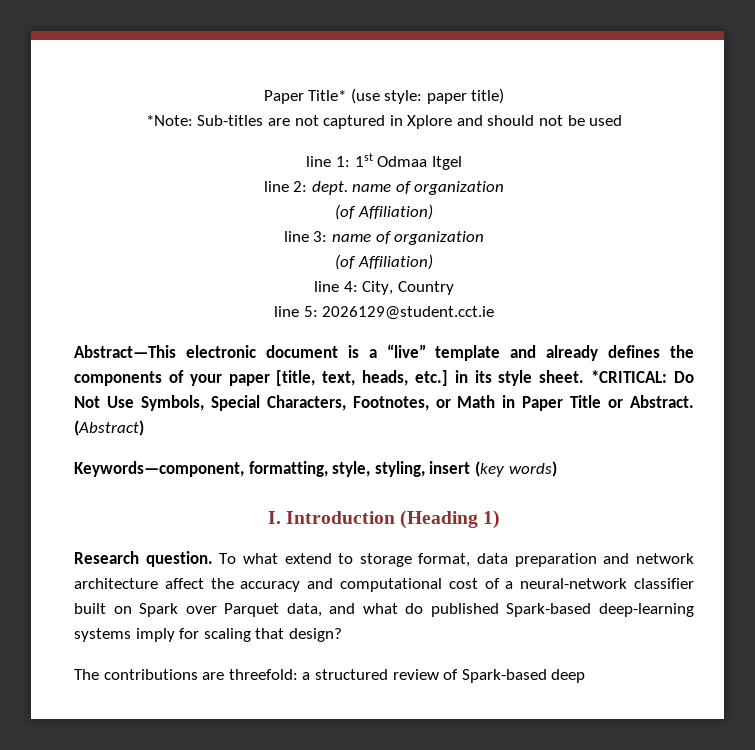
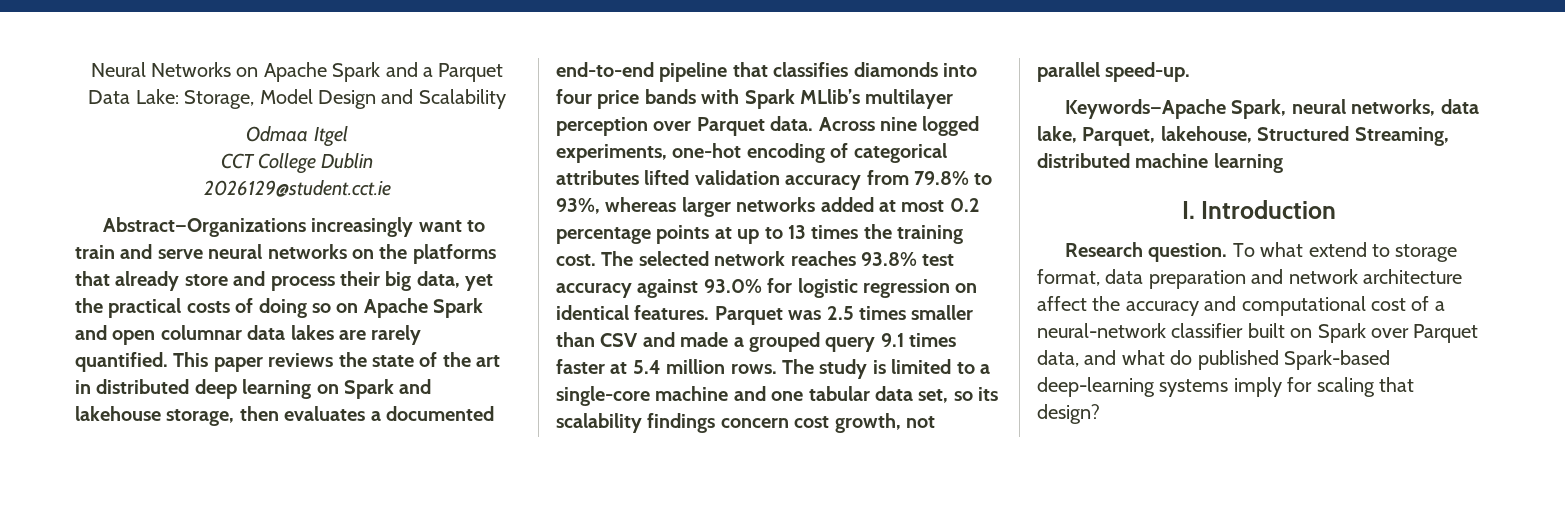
[263,88,505,104] [145,115,623,129] [306,153,462,170] [263,181,505,195] [335,204,433,220] [283,231,485,245] [335,254,433,270] [314,281,454,295] [273,306,495,320] [74,344,694,361] [74,370,694,386] [74,395,694,411] [74,420,144,436] [74,461,557,477] Paper Title* (use style: paper title) // *Note: Sub-titles are not captured in Xplore and should not be used // line 1: 1st Odmaa Itgel // line 2: dept. name of organization // (of Affiliation) // line 3: name of organization // (of Affiliation) // line 4: City, Country // line 5: 2026129@student.cct.ie // Abstract—This electronic document is a “live” template and already defines the components of your paper [title, text, heads, etc.] in its style sheet. *CRITICAL: Do Not Use Symbols, Special Characters, Footnotes, or Math in Paper Title or Abstract. (Abstract) // Keywords—component, formatting, style, styling, insert (key words) -> [90,62,504,82] [88,89,506,109] [246,126,348,147] [220,153,374,174] [203,180,391,197] [102,217,486,237] [75,244,496,264] [75,271,494,291] [75,298,484,318] [75,325,422,345] [75,352,501,372] [75,379,432,399] [75,406,494,426] [556,62,977,82] [556,89,954,109] [556,116,980,136] [556,143,947,163] [556,170,993,190] [556,197,980,217] [556,224,964,244] [556,251,955,266] [556,278,978,298] [556,305,974,325] [556,332,957,352] [556,359,990,379] [556,386,999,406] [556,413,935,433] [1037,62,1191,82] [1064,99,1479,119] [1037,126,1449,146] [1037,153,1283,173] Neural Networks on Apache Spark and a Parquet Data Lake: Storage, Model Design and Scalability // Odmaa Itgel // CCT College Dublin // 2026129@student.cct.ie // Abstract—Organizations increasingly want to train and serve neural networks on the platforms that already store and process their big data, yet the practical costs of doing so on Apache Spark and open columnar data lakes are rarely quantified. This paper reviews the state of the art in distributed deep learning on Spark and lakehouse storage, then evaluates a documented end-to-end pipeline that classifies diamonds into four price bands with Spark MLlib’s multilayer perception over Parquet data. Across nine logged experiments, one-hot encoding of categorical attributes lifted validation accuracy from 79.8% to 93%, whereas larger networks added at most 0.2 percentage points at up to 13 times the training cost. The selected network reaches 93.8% test accuracy against 93.0% for logistic regression on identical features. Parquet was 2.5 times smaller than CSV and made a grouped query 9.1 times faster at 5.4 million rows. The study is limited to a single-core machine and one tabular data set, so its scalability findings concern cost growth, not parallel speed-up. // Keywords—Apache Spark, neural networks, data lake, Parquet, lakehouse, Structured Streaming, distributed machine learning
[400,510,501,529] (Heading 1) -> (1337, 209) none
[74,669,586,683] // The contributions are threefold: a structured review of Spark-based deep -> (1100, 414) none

